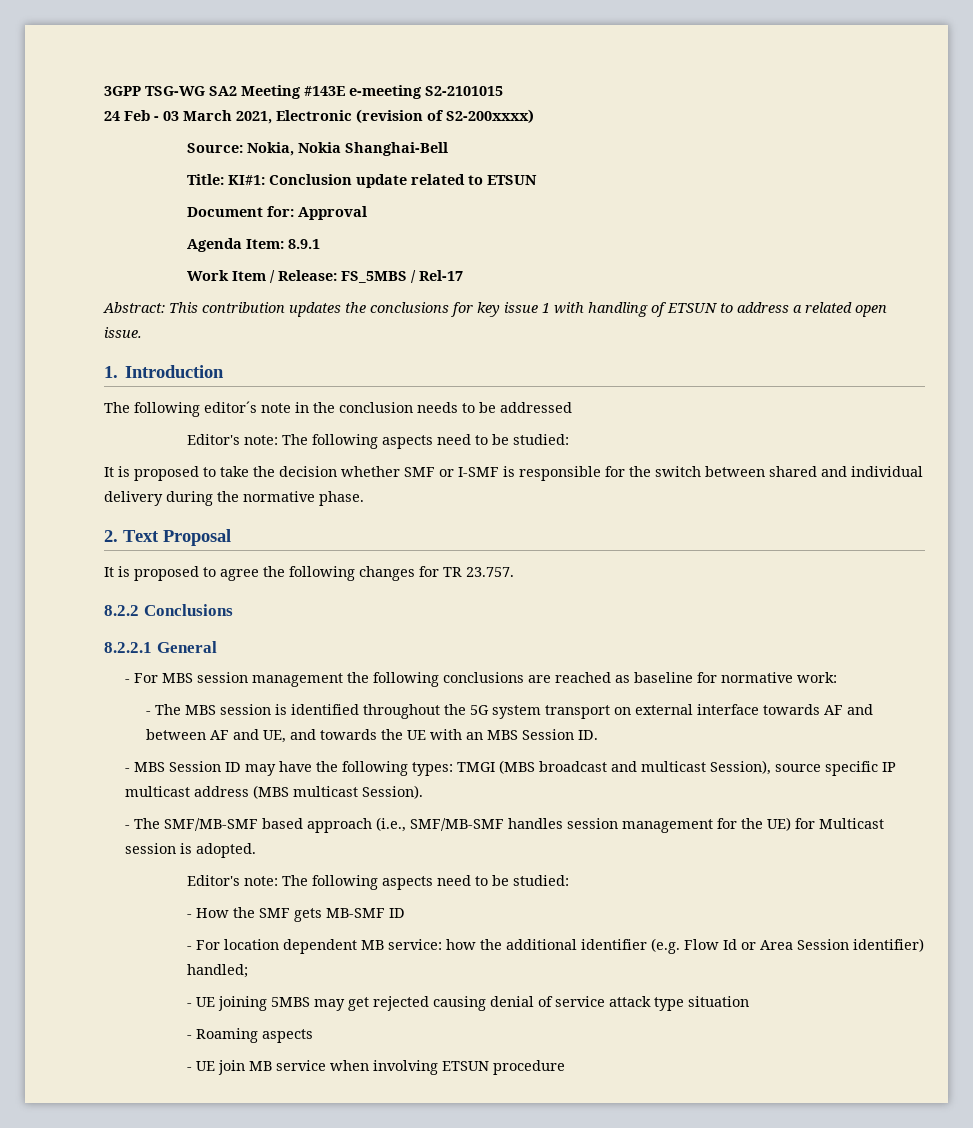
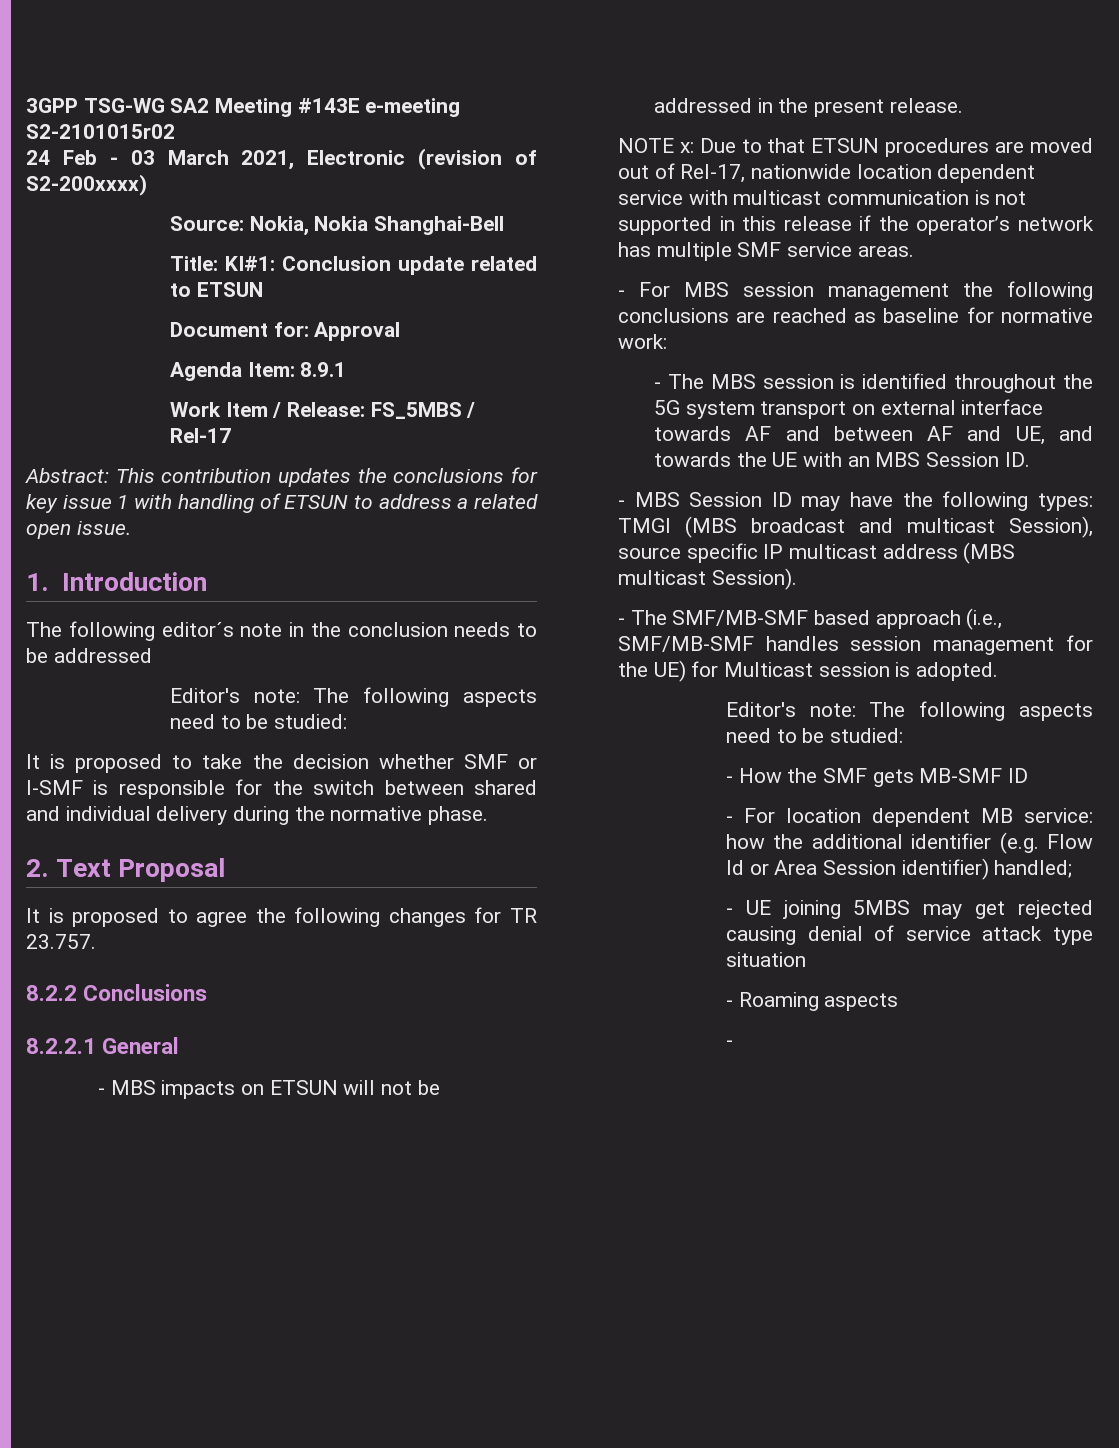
[425,86,503,96] S2-2101015 -> [26,124,175,139] S2-2101015r02
(217, 647) none -> [97,1080,440,1099] [653,98,963,117] [617,138,1093,157] [617,163,1036,183] [617,190,1027,205] [617,215,1094,235] [617,242,914,261] // - MBS impacts on ETSUN will not be addressed in the present release. // NOTE x: Due to that ETSUN procedures are moved out of Rel-17, nationwide location dependent service with multicast communication is not supported in this release if the operator’s network has multiple SMF service areas.
[196,1060,566,1075] UE join MB service when involving ETSUN procedure -> (733, 1043) none

